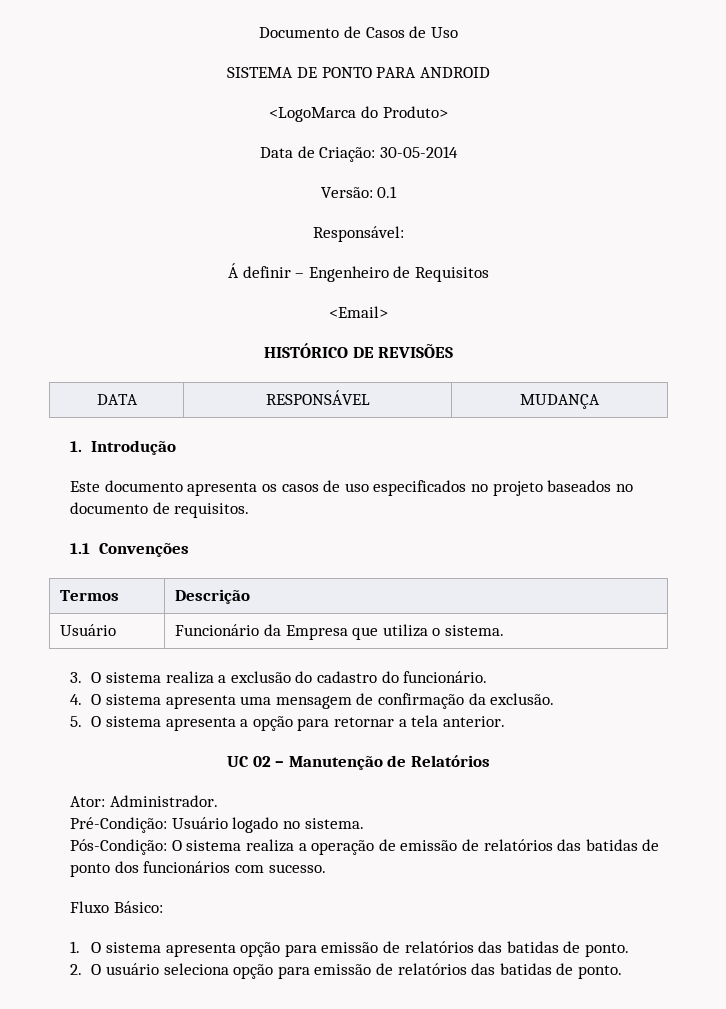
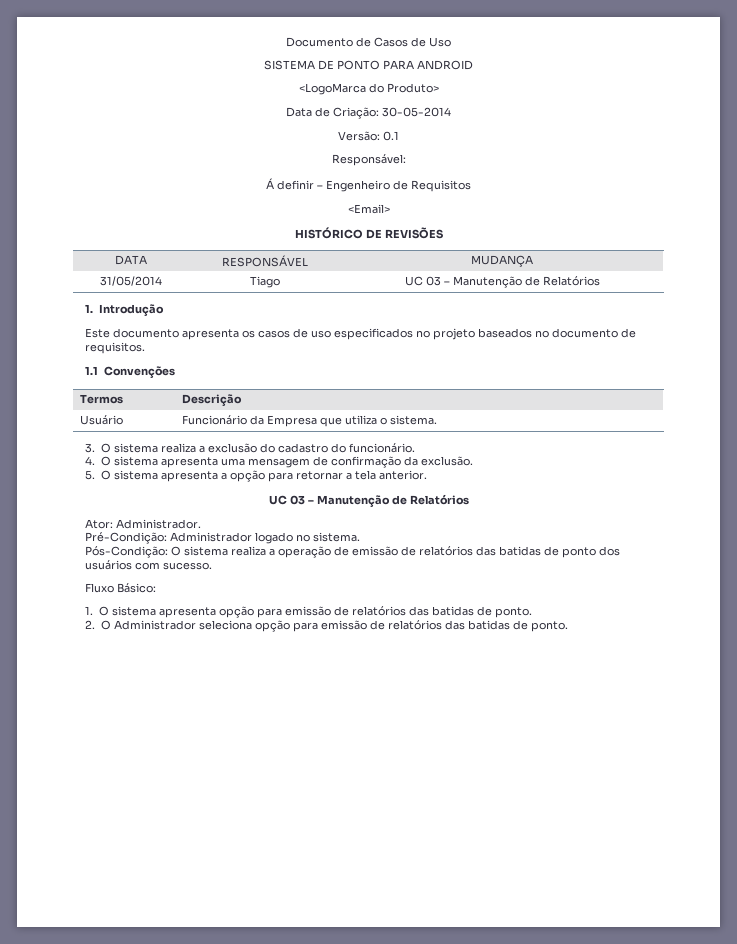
(600, 401) none -> [100,276,162,286] [249,276,280,288] [404,276,600,288] // 31/05/2014 | Tiago | UC 03 – Manutenção de Relatórios
[252,756,271,767] 02 -> [289,495,305,505] 03
[171,817,228,829] Usuário -> [170,532,253,542] Administrador
[143,861,231,873] funcionários -> [85,560,133,570] usuários
[106,963,160,975] usuário -> [113,620,196,630] Administrador

